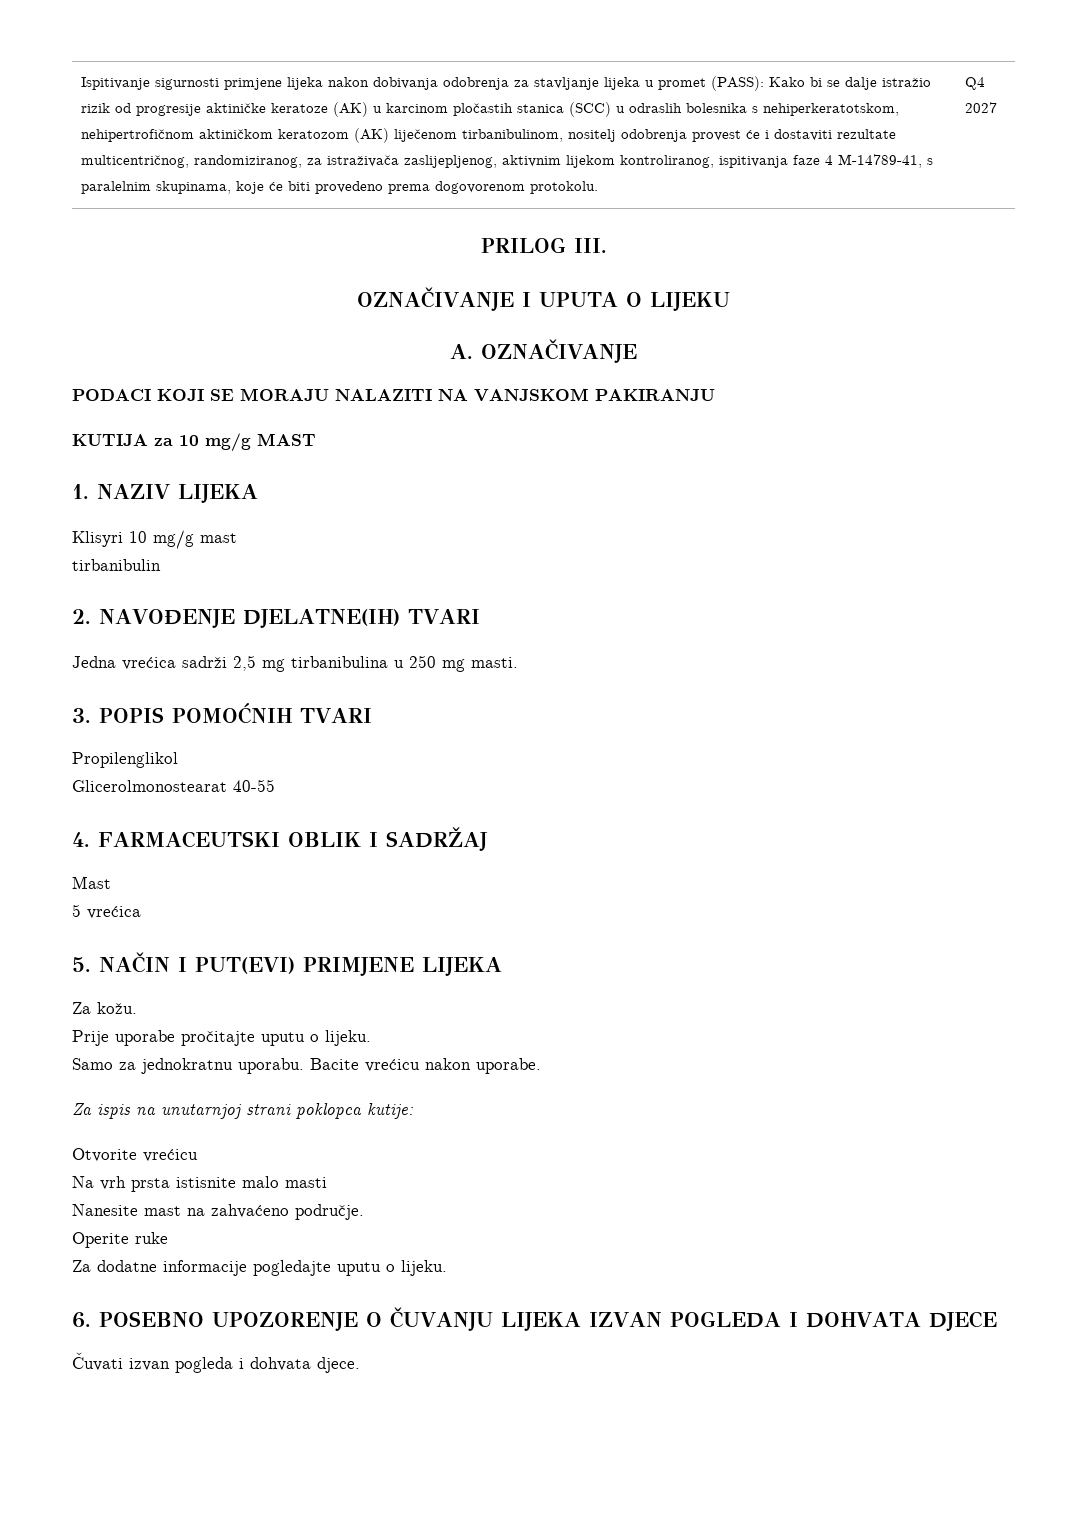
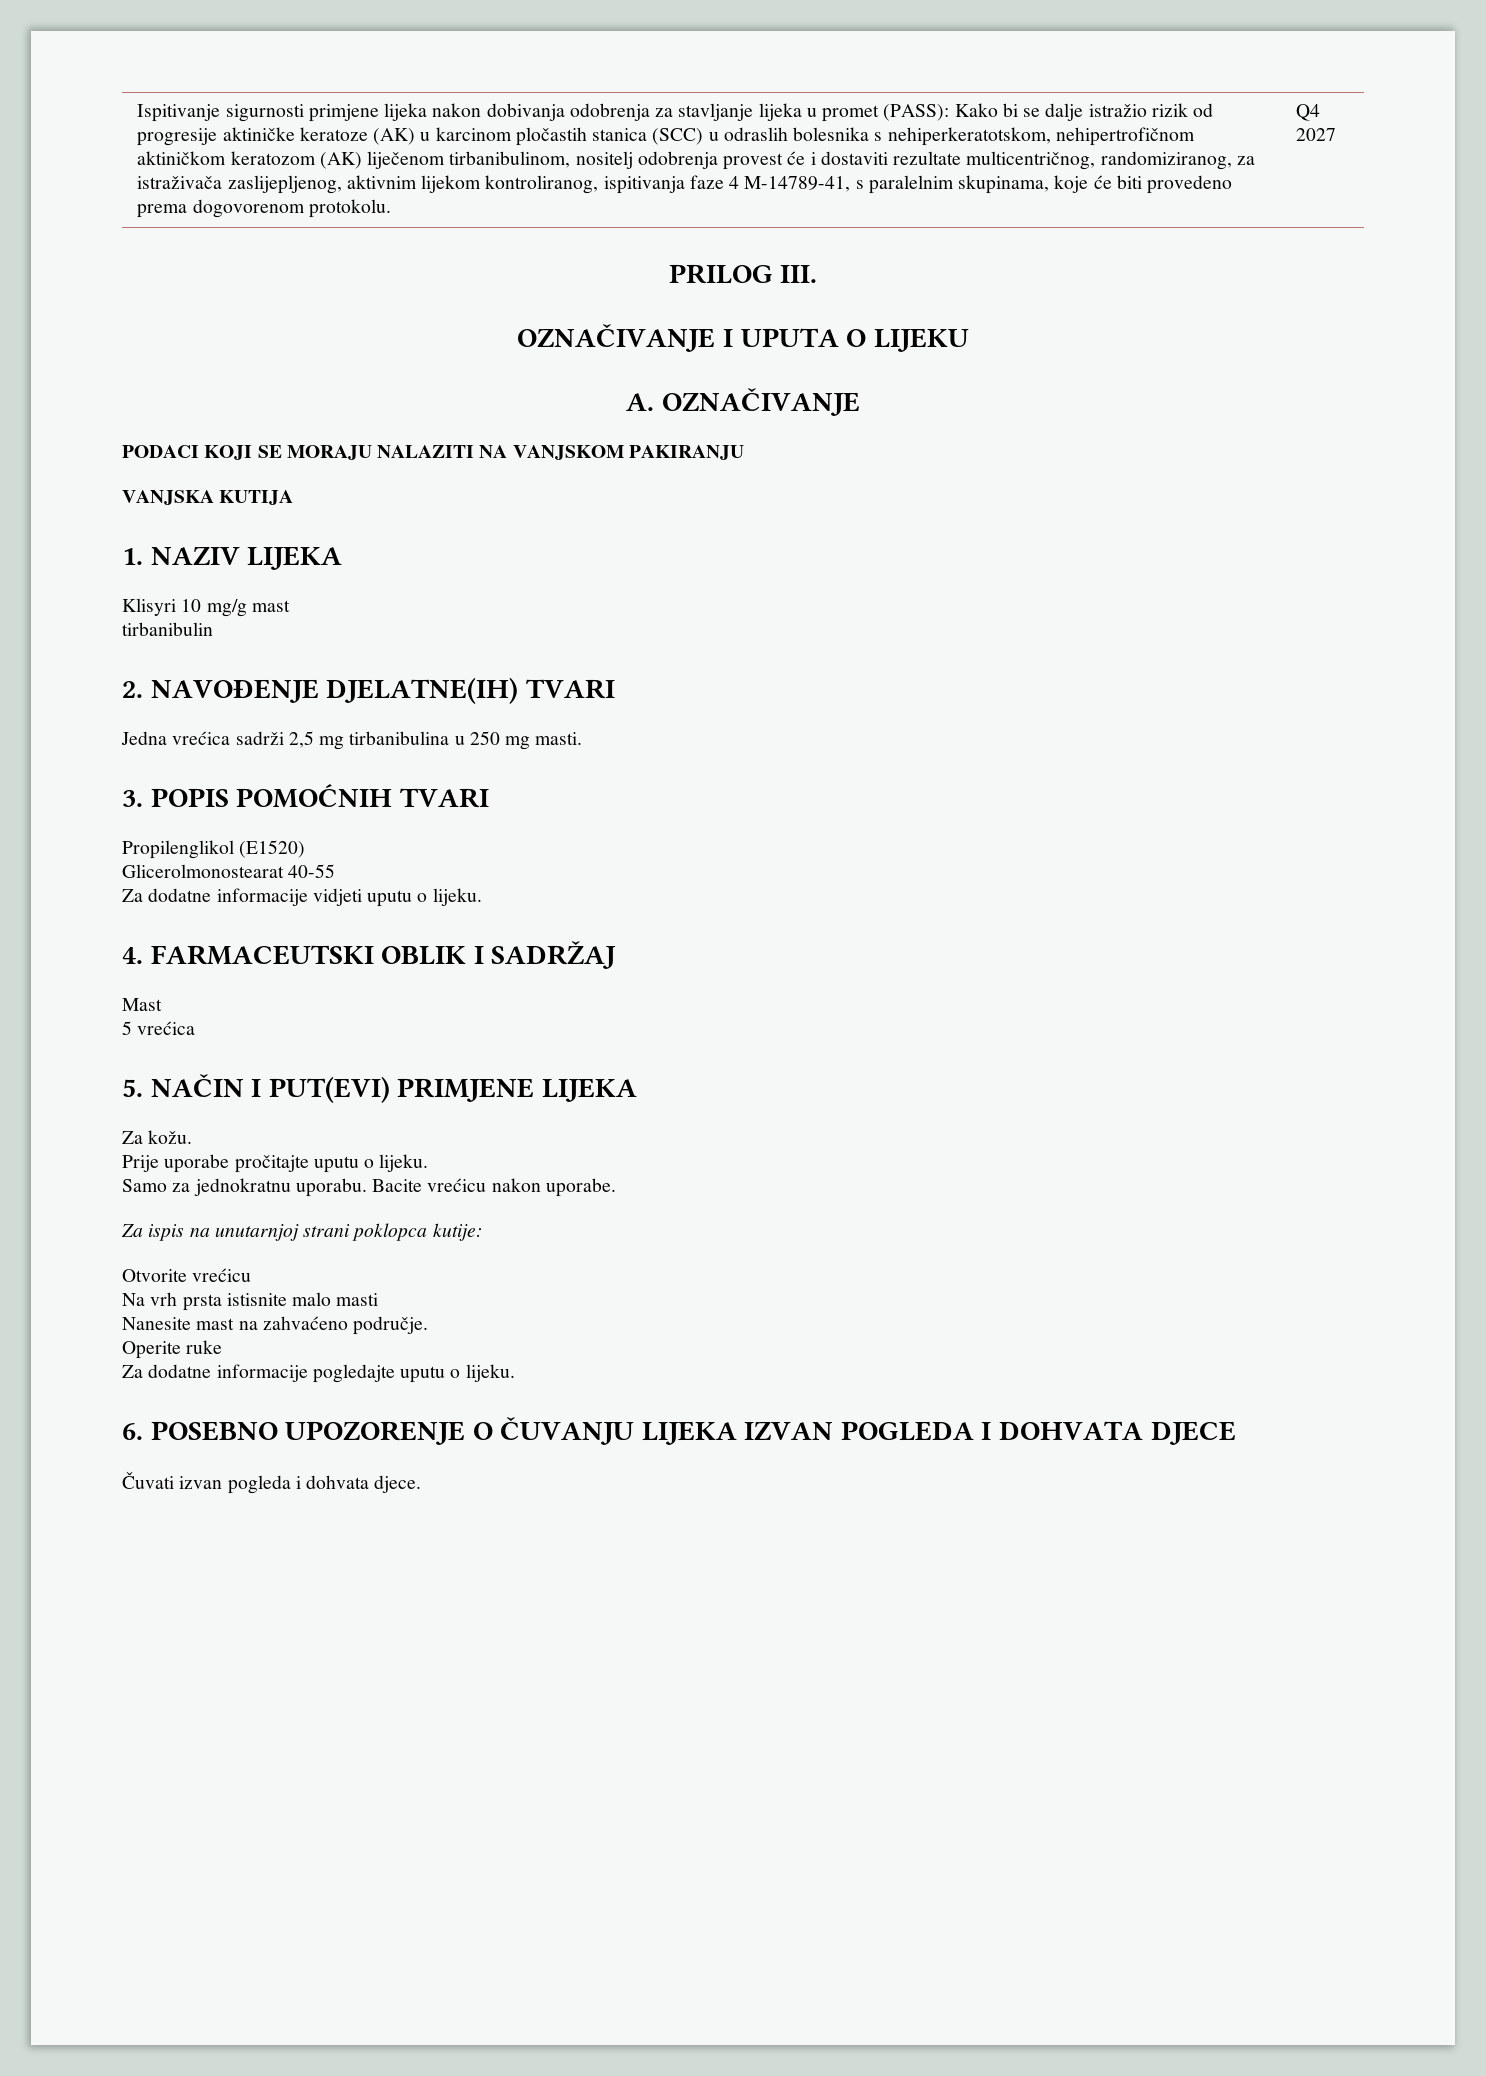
(715, 395) none -> [122,490,214,505] VANJSKA
[154,433,316,452] za 10 mg/g MAST -> (294, 497) none
(178, 760) none -> [239,840,306,858] (E1520)
(275, 785) none -> [122,888,482,907] // Za dodatne informacije vidjeti uputu o lijeku.

